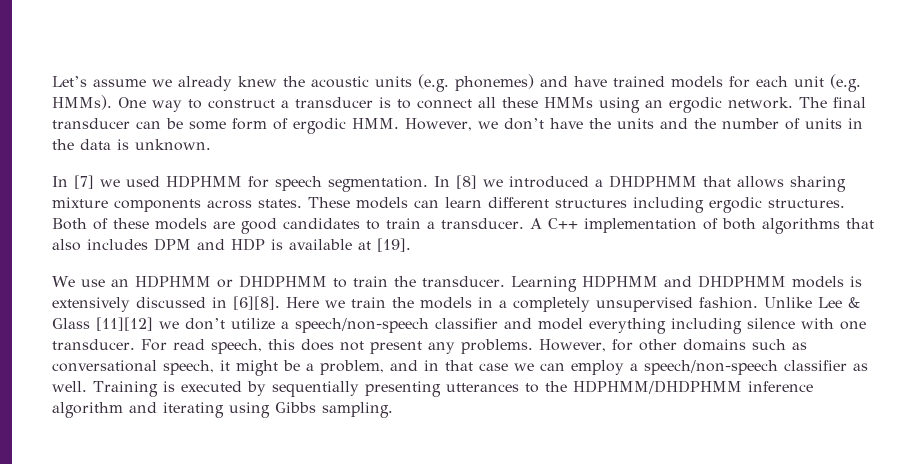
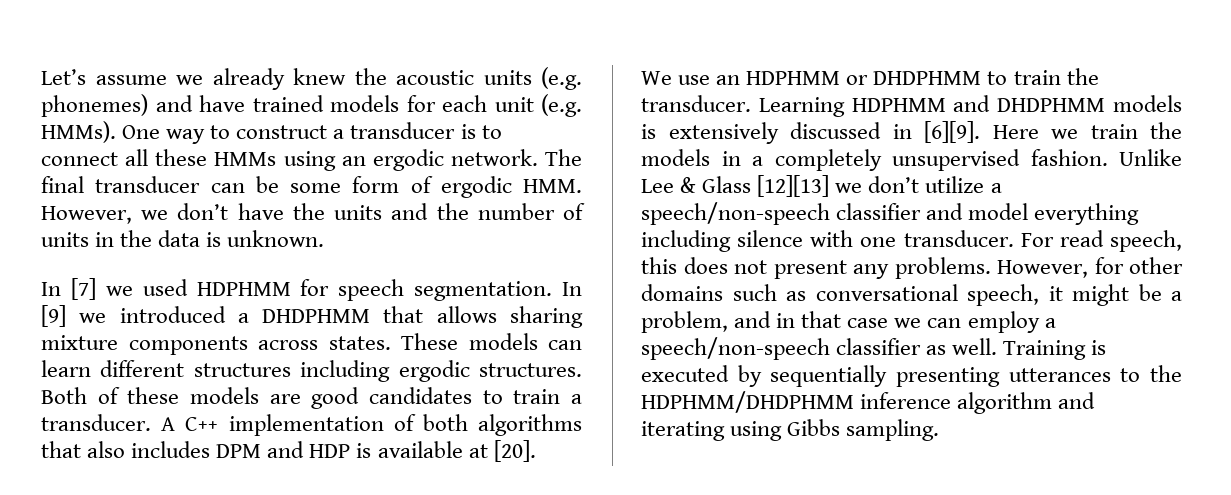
[456,175,477,189] [8] -> [41,305,66,327] [9]
[377,238,411,252] [19]. -> [493,440,536,462] [20].
[233,296,280,310] [6][8]. -> [924,121,980,143] [6][9].
[96,317,153,331] [11][12] -> [757,175,830,197] [12][13]

